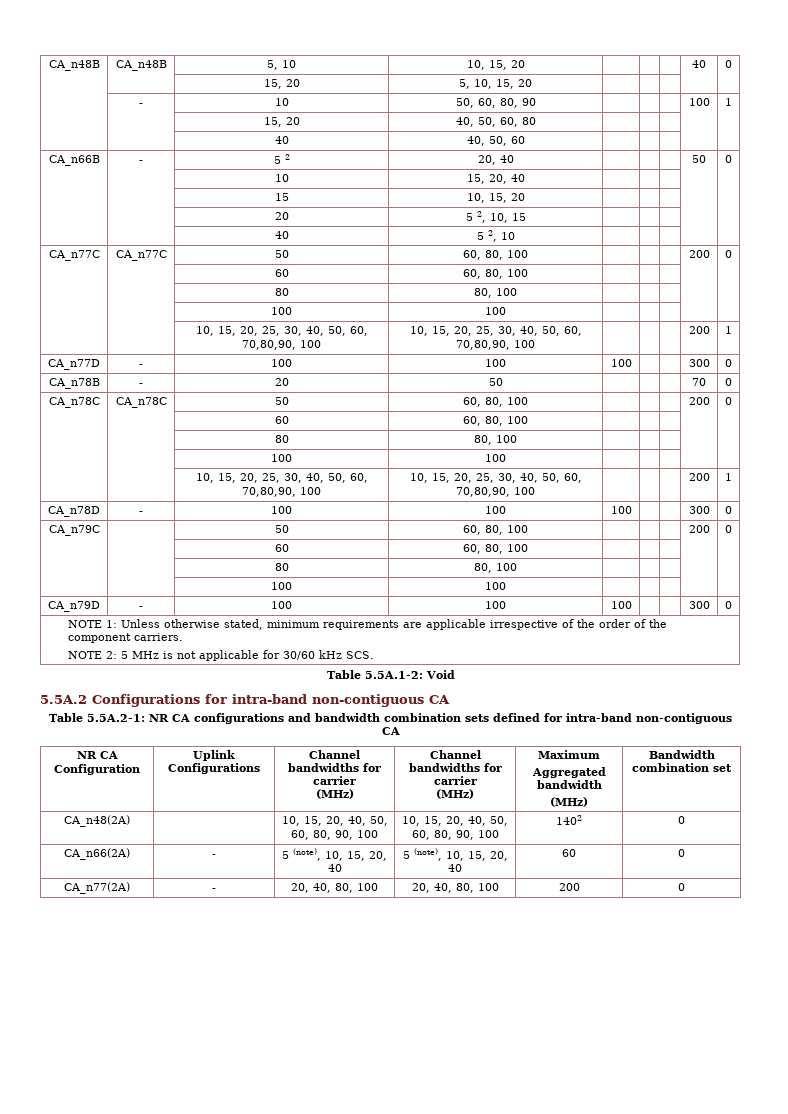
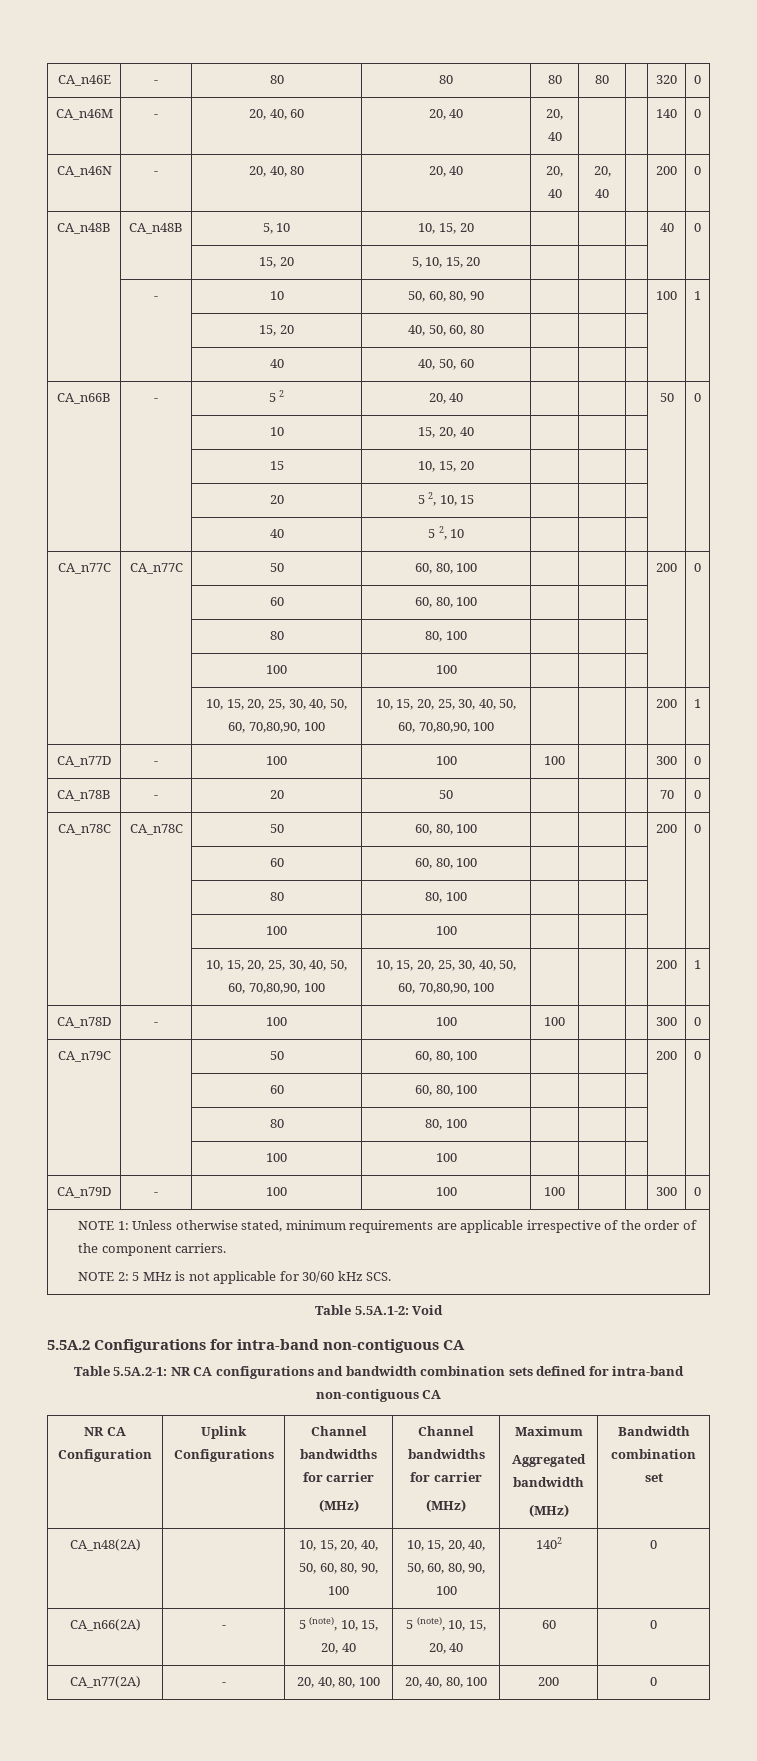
(48, 65) none -> [57,75,111,86] [154,80,158,84] [269,75,284,84] [439,75,453,84] [547,75,562,84] [595,75,609,84] [656,75,677,84] [694,75,701,84] [55,109,113,120] [154,114,158,118] [248,109,305,120] [428,109,464,120] [546,109,563,120] [547,132,562,141] [656,109,677,118] [694,109,701,118] [56,166,112,177] [154,171,158,175] [248,166,305,177] [428,166,464,177] [546,166,563,177] [547,189,562,198] [593,166,611,177] [595,189,609,198] [656,166,677,175] [694,166,701,175] CA_n46E | - | 80 | 80 | 80 | 80 | | 320 | 0 // CA_n46M | - | 20, 40, 60 | 20, 40 | 20, 40 | | | 140 | 0 // CA_n46N | - | 20, 40, 80 | 20, 40 | 20, 40 | 20, 40 | | 200 | 0 //

